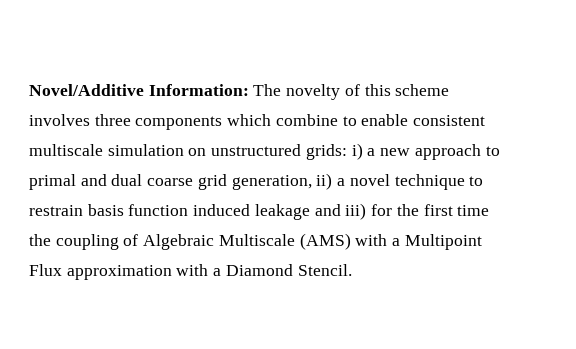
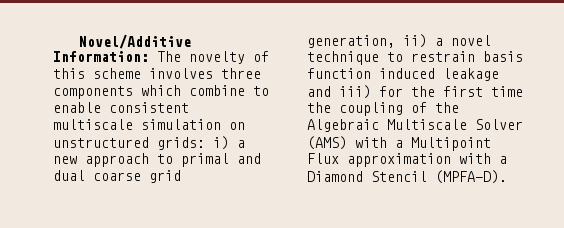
(139, 240) none -> [435,102,459,113] the
(295, 240) none -> [475,119,523,130] Solver
[297,264,352,276] Stencil. -> [371,170,507,184] Stencil (MPFA-D).

